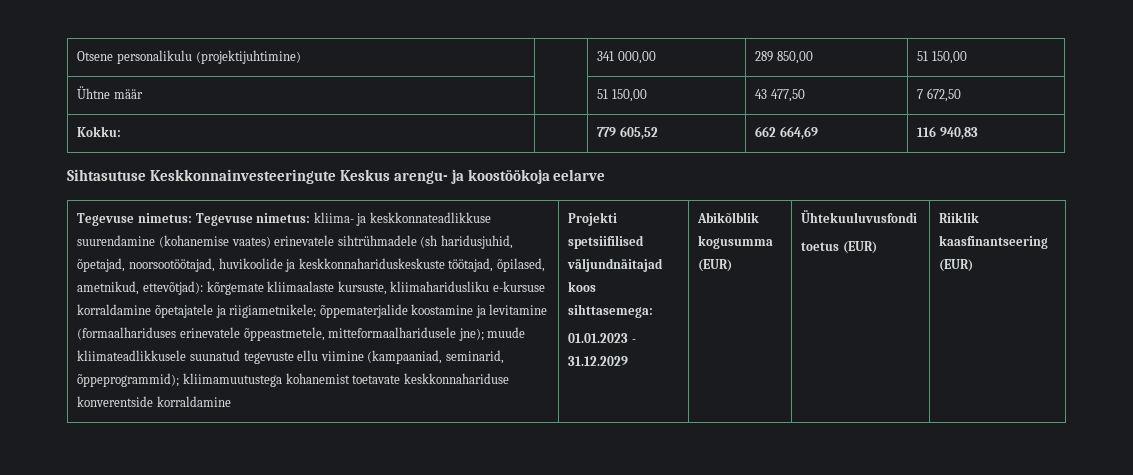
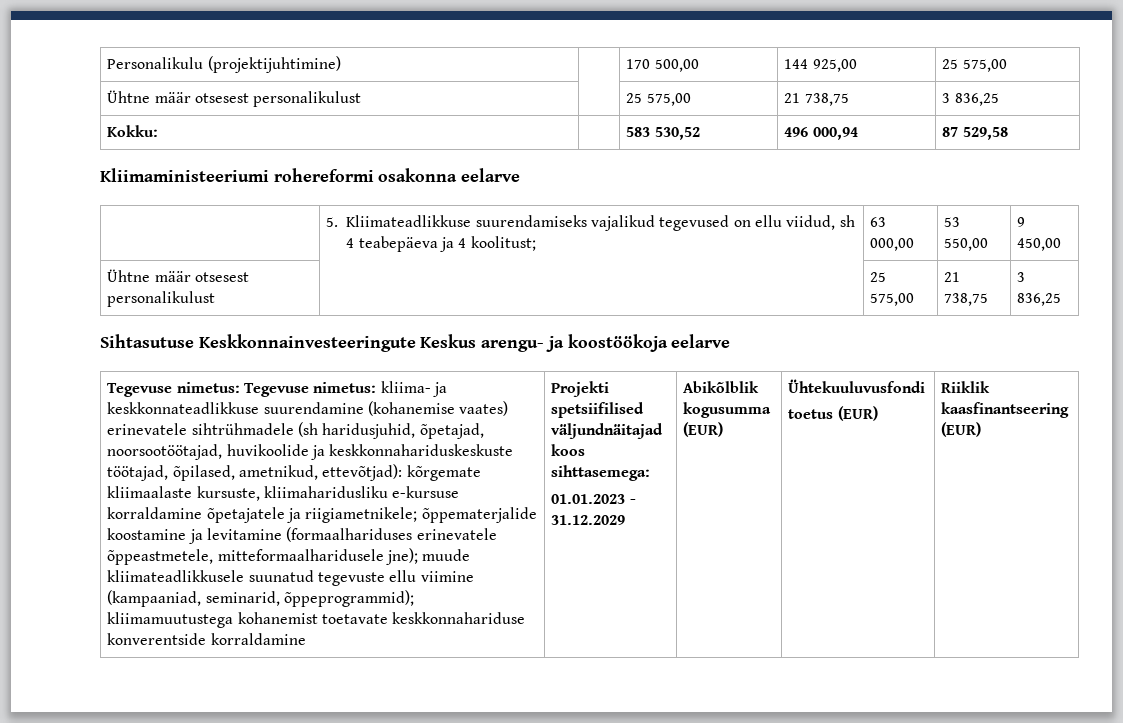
[77,50,192,64] Otsene personalikulu -> [107,57,204,69] Personalikulu
[597,51,656,64] [755,51,813,64] [917,51,967,64] [77,86,143,99] [597,89,647,102] [755,89,805,102] [917,88,961,102] [77,126,122,137] [597,126,658,140] [755,126,818,140] [917,126,978,140] 341 000,00 | 289 850,00 | 51 150,00 // Ühtne määr | | 51 150,00 | 43 477,50 | 7 672,50 // Kokku: | | 779 605,52 | 662 664,69 | 116 940,83 -> [626,59,699,72] [784,59,857,72] [942,59,1007,72] [107,90,362,107] [626,93,691,106] [784,93,849,106] [942,93,999,106] [107,125,159,137] [626,127,700,140] [784,127,858,140] [942,127,1008,140] [100,168,521,182] [326,215,855,231] [346,236,536,252] [870,217,887,227] [870,238,915,251] [944,217,961,227] [944,238,989,251] [1017,217,1026,227] [1017,238,1062,251] [107,269,249,282] [107,291,216,307] [870,272,887,282] [870,293,915,306] [944,272,961,282] [944,293,989,306] [1017,272,1026,282] [1017,293,1062,306] 170 500,00 | 144 925,00 | 25 575,00 // Ühtne määr otsesest personalikulust | | 25 575,00 | 21 738,75 | 3 836,25 // Kokku: | | 583 530,52 | 496 000,94 | 87 529,58 // Kliimaministeeriumi rohereformi osakonna eelarve // | 5. Kliimateadlikkuse suurendamiseks vajalikud tegevused on ellu viidud, sh 4 teabepäeva ja 4 koolitust; | 63 000,00 | 53 550,00 | 9 450,00 // Ühtne määr otsesest personalikulust | | 25 575,00 | 21 738,75 | 3 836,25

